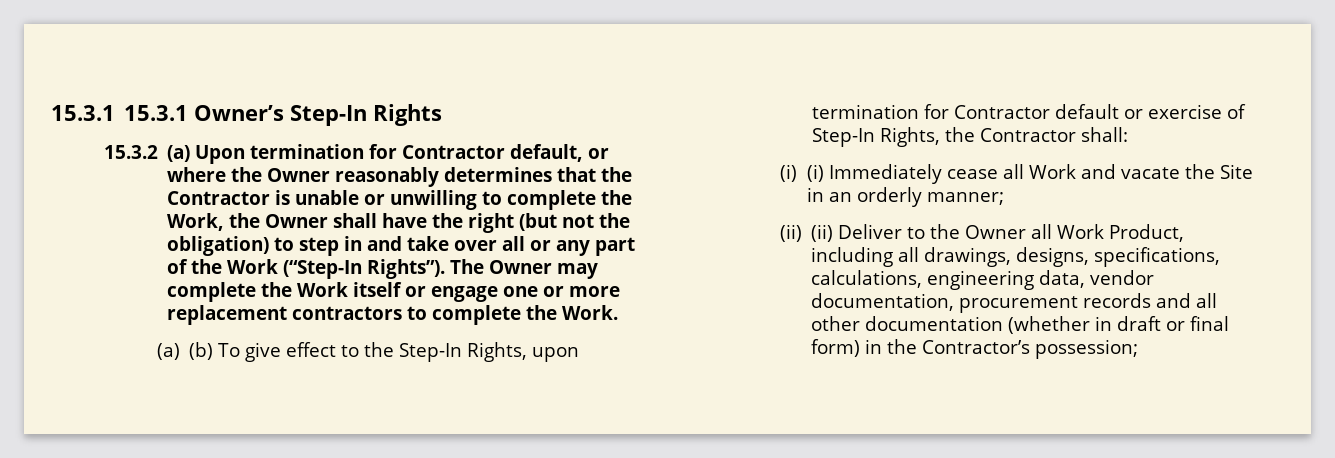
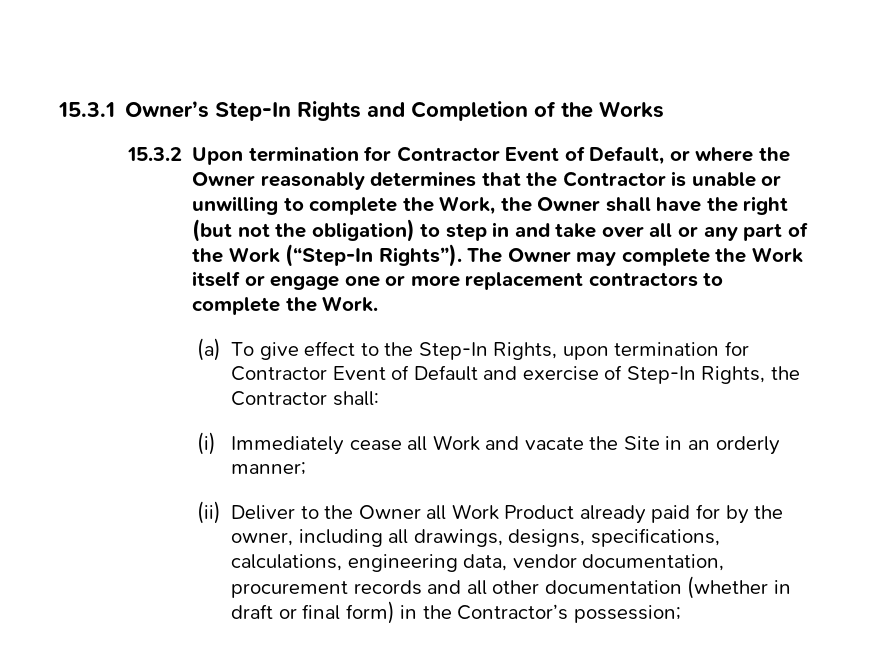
[51,105,189,121] 15.3.1 15.3.1 -> [58,102,115,117] 15.3.1
(443, 115) none -> [367,101,665,121] and Completion of the Works
[167,145,191,162] (a) -> (182, 154) none
[510,144,584,162] default, -> [505,146,665,165] Event of Default,
[189,342,214,360] (b) -> (221, 349) none
[1055,104,1144,119] default or -> [332,365,518,381] Event of Default and
[806,164,824,182] (i) -> (216, 443) none
[811,224,834,242] (ii) -> (221, 512) none
[1109,224,1185,242] Product, -> [504,504,784,524] [231,532,294,546] Product already paid for by the owner,

